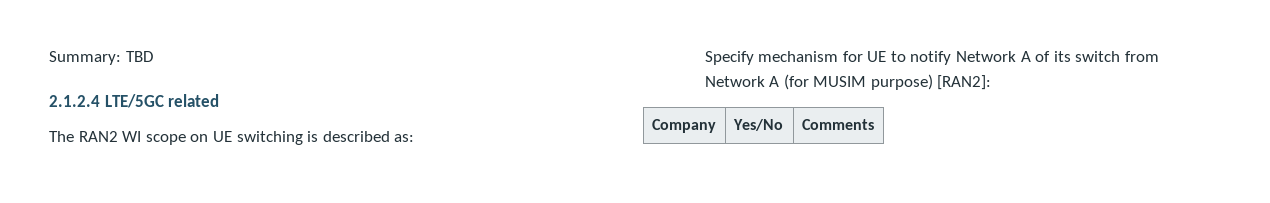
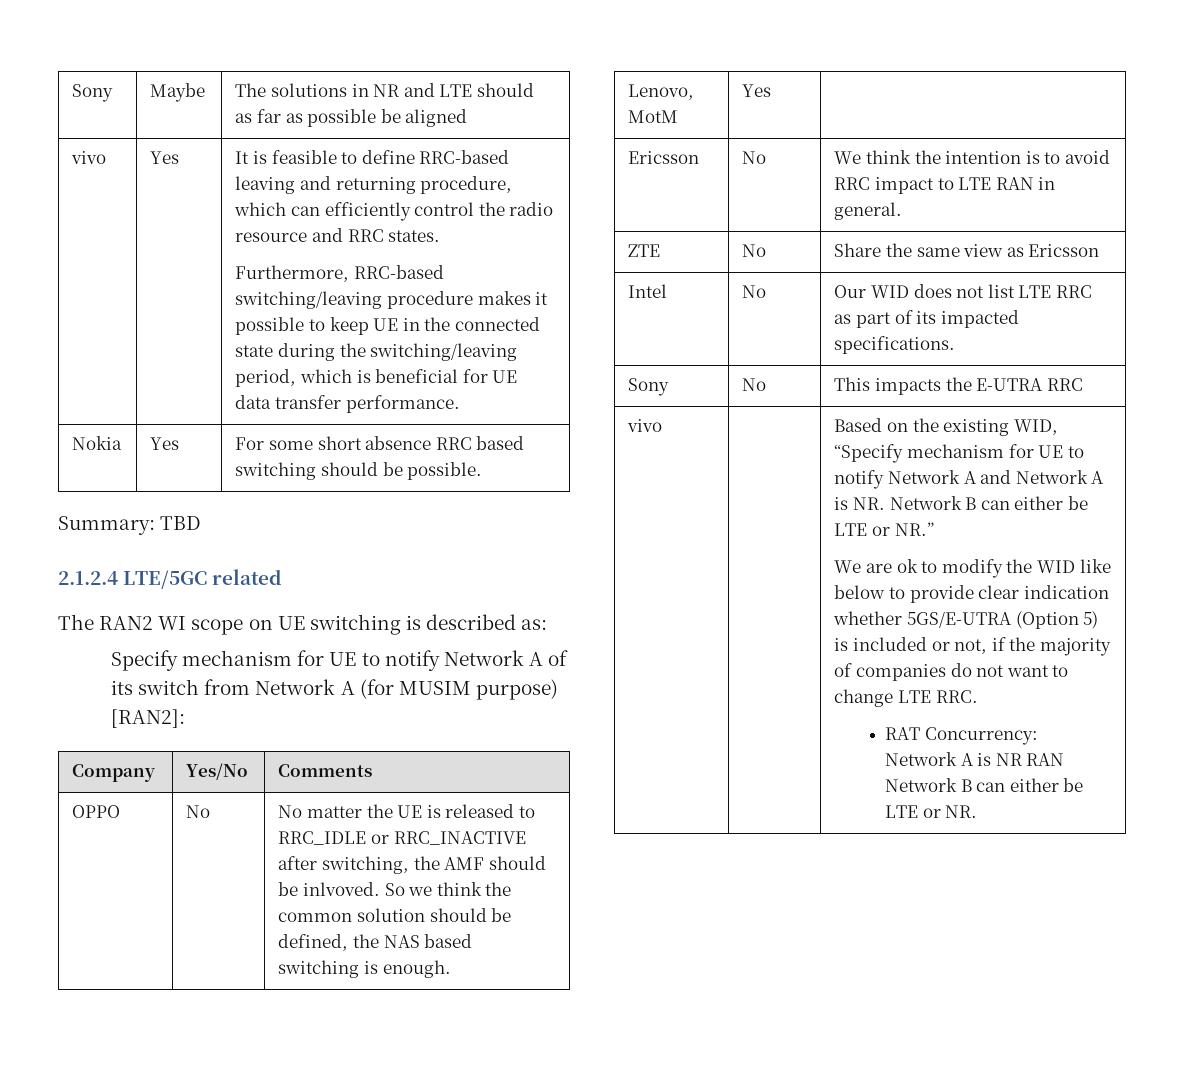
(49, 58) none -> [72,84,114,102] [150,83,206,102] [235,83,535,97] [235,109,468,127] [71,151,107,164] [150,151,180,164] [235,150,510,164] [235,176,513,194] [234,202,554,221] [235,228,441,242] [235,265,445,282] [235,291,549,309] [235,317,541,335] [235,343,518,361] [235,369,518,387] [235,395,460,413] [72,436,123,450] [150,437,180,450] [235,436,525,450] [235,462,483,480] Sony | Maybe | The solutions in NR and LTE should as far as possible be aligned // vivo | Yes | It is feasible to define RRC-based leaving and returning procedure, which can efficiently control the radio resource and RRC states. // Furthermore, RRC-based switching/leaving procedure makes it possible to keep UE in the connected state during the switching/leaving period, which is beneficial for UE data transfer performance. // Nokia | Yes | For some short absence RRC based switching should be possible. //
(874, 124) none -> [72,805,121,818] [186,805,211,818] [278,804,536,818] [278,831,526,845] [278,856,546,874] [278,882,512,896] [278,908,512,922] [278,934,473,951] [278,960,451,978] [628,84,695,100] [628,110,679,123] [742,84,772,97] [628,151,700,164] [742,151,767,164] [834,150,1111,164] [834,177,1056,194] [834,202,903,220] [628,244,661,257] [742,244,767,257] [834,243,1100,257] [628,284,668,298] [742,285,767,298] [834,284,1093,298] [834,310,1019,328] [834,336,956,354] [628,378,670,396] [742,378,767,391] [834,377,1083,395] [627,419,663,432] [834,418,1058,436] [834,444,1084,463] [834,470,1105,489] [834,496,1089,510] [834,522,934,536] [834,559,1111,578] [834,585,1109,603] [833,611,1099,629] [834,637,1112,656] [834,663,1069,681] [834,689,978,707] [885,727,1038,745] [885,752,1065,766] [885,778,1084,792] [885,805,978,818] // OPPO | No | No matter the UE is released to RRC_IDLE or RRC_INACTIVE after switching, the AMF should be inlvoved. So we think the common solution should be defined, the NAS based switching is enough. // Lenovo, MotM | Yes | // Ericsson | No | We think the intention is to avoid RRC impact to LTE RAN in general. // ZTE | No | Share the same view as Ericsson // Intel | No | Our WID does not list LTE RRC as part of its impacted specifications. // Sony | No | This impacts the E-UTRA RRC // vivo | | Based on the existing WID, “Specify mechanism for UE to notify Network A and Network A is NR. Network B can either be LTE or NR.” // We are ok to modify the WID like below to provide clear indication whether 5GS/E-UTRA (Option 5) is included or not, if the majority of companies do not want to change LTE RRC. // RAT Concurrency: Network A is NR RAN Network B can either be LTE or NR.

